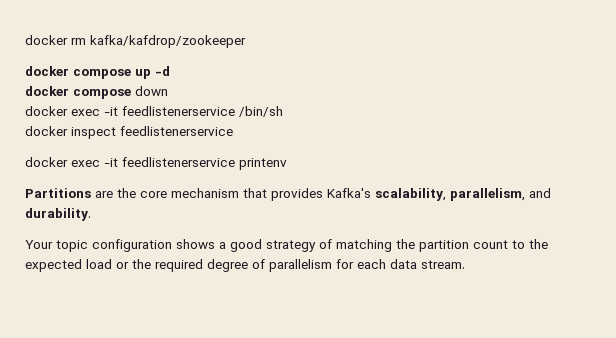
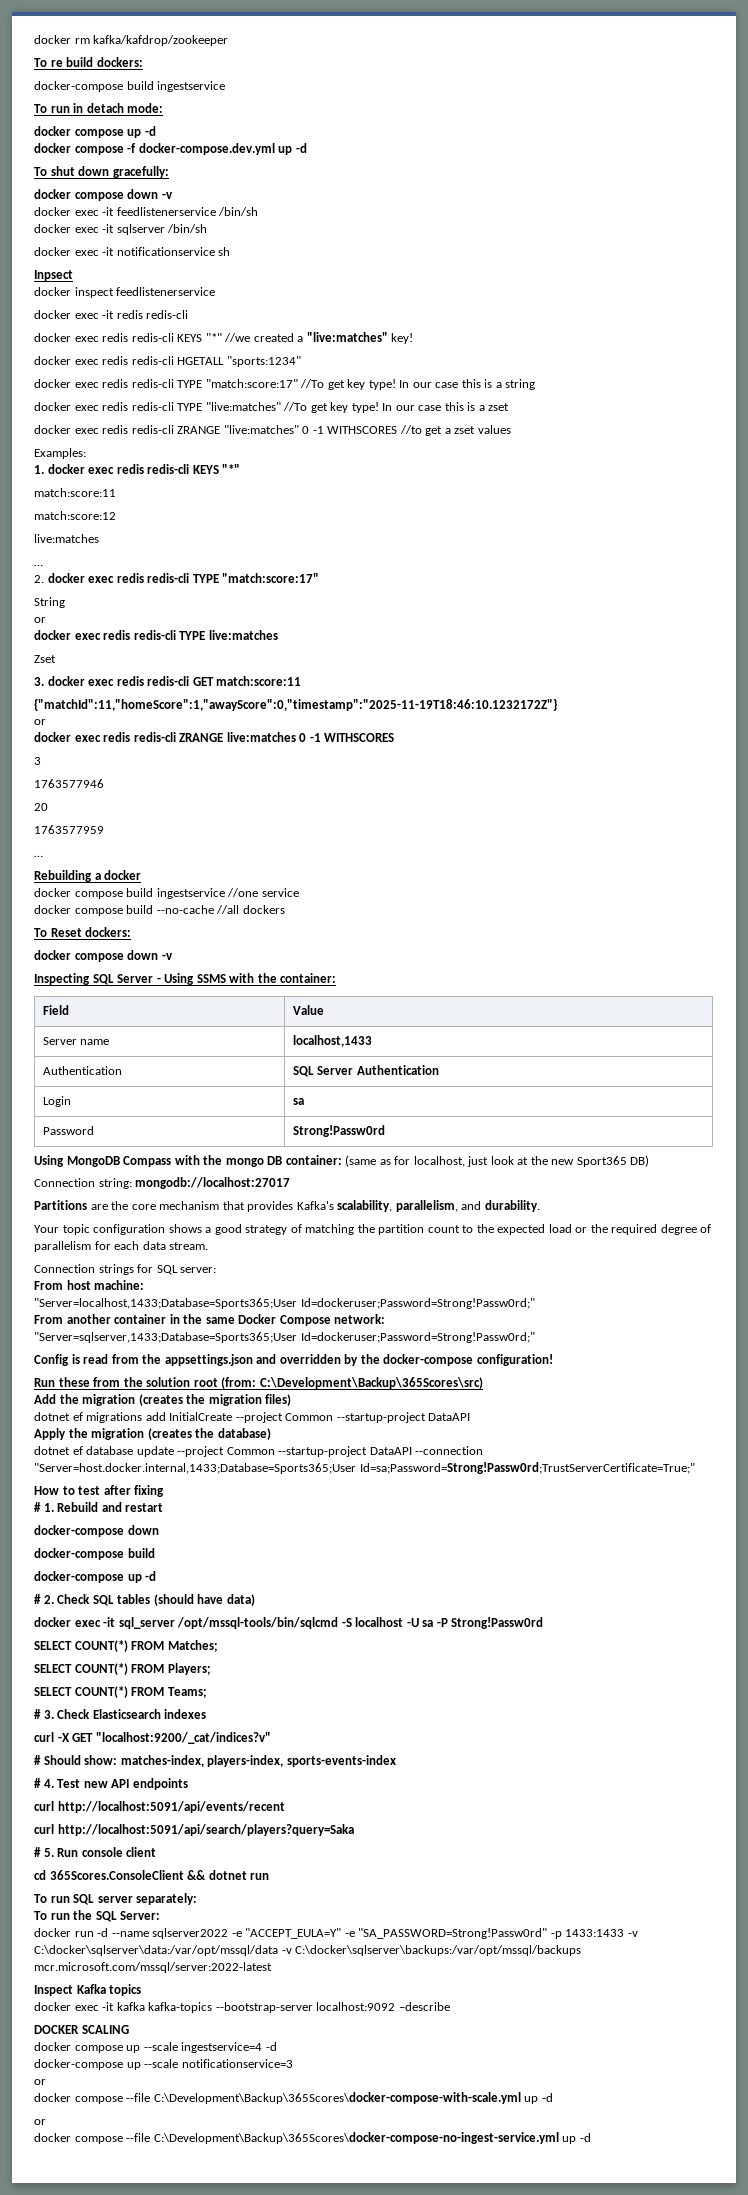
(246, 41) none -> [34,57,143,67] [34,81,226,92] [34,103,164,113] // To re build dockers: // docker-compose build ingestservice // To run in detach mode:
[135,86,168,96] down -> [127,143,307,155] [34,166,169,178] [34,189,173,201] -f docker-compose.dev.yml up -d // To shut down gracefully: // docker compose down -v
(283, 111) none -> [34,224,208,235] [34,247,231,256] [34,270,73,281] // docker exec -it sqlserver /bin/sh // docker exec -it notificationservice sh // Inpsect
[122,157,287,170] feedlistenerservice printenv -> [116,310,189,319] [34,332,414,344] [34,356,301,367] [34,379,536,390] [34,402,510,413] [34,425,511,436] [34,448,86,459] [34,464,241,474] [34,488,116,497] [34,511,116,520] [34,534,99,543] [34,564,43,566] [34,573,320,583] [34,597,65,608] [34,617,46,623] [34,630,278,640] [34,655,56,663] [34,676,302,686] [34,698,557,711] [34,719,46,725] [34,732,395,742] [34,757,41,765] [34,779,104,788] [34,803,48,811] [34,825,104,834] [34,855,43,857] [34,870,142,882] [34,888,299,899] [34,905,285,916] [34,927,132,937] [34,950,173,962] [34,973,337,985] [42,1005,69,1015] [292,1005,324,1015] [42,1037,110,1045] [292,1035,372,1047] [42,1066,122,1075] [292,1065,439,1077] [42,1096,71,1107] [292,1098,304,1105] [42,1126,94,1135] [292,1125,385,1137] [34,1155,650,1167] [34,1177,291,1189] redis redis-cli // docker exec redis redis-cli KEYS "*" //we created a "live:matches" key! // docker exec redis redis-cli HGETALL "sports:1234" // docker exec redis redis-cli TYPE "match:score:17" //To get key type! In our case this is a string // docker exec redis redis-cli TYPE "live:matches" //To get key type! In our case this is a zset // docker exec redis redis-cli ZRANGE "live:matches" 0 -1 WITHSCORES //to get a zset values // Examples: // 1. docker exec redis redis-cli KEYS "*" // match:score:11 // match:score:12 // live:matches // … // 2. docker exec redis redis-cli TYPE "match:score:17" // String // or // docker exec redis redis-cli TYPE live:matches // Zset // 3. docker exec redis redis-cli GET match:score:11 // {"matchId":11,"homeScore":1,"awayScore":0,"timestamp":"2025-11-19T18:46:10.1232172Z"} // or // docker exec redis redis-cli ZRANGE live:matches 0 -1 WITHSCORES // 3 // 1763577946 // 20 // 1763577959 // … // Rebuilding a docker // docker compose build ingestservice //one service // docker compose build --no-cache //all dockers // To Reset dockers: // docker compose down -v // Inspecting SQL Server - Using SSMS with the container: // Field | Value // Server name | localhost,1433 // Authentication | SQL Server Authentication // Login | sa // Password | Strong!Passw0rd // Using MongoDB Compass with the mongo DB container: (same as for localhost, just look at the new Sport365 DB) // Connection string: mongodb://localhost:27017
(465, 264) none -> [34,1264,217,1275] [34,1280,145,1290] [34,1298,535,1309] [34,1314,386,1326] [34,1332,535,1343] [34,1354,553,1366] [34,1377,483,1389] [34,1394,292,1406] [34,1412,471,1423] [34,1428,271,1440] [34,1446,484,1457] [34,1462,695,1474] [34,1485,165,1497] [34,1502,164,1512] [34,1525,159,1537] [34,1548,155,1560] [34,1571,157,1583] [34,1594,255,1606] [34,1617,544,1629] [34,1640,218,1652] [34,1663,211,1675] [34,1686,207,1698] [34,1709,207,1719] [34,1732,271,1744] [34,1755,396,1767] [34,1778,188,1790] [34,1801,285,1813] [34,1824,354,1836] [34,1847,157,1857] [34,1870,270,1880] [34,1893,198,1905] [34,1910,161,1922] [34,1928,638,1939] [34,1945,582,1956] [34,1962,272,1973] [34,1984,142,1996] [34,2002,450,2013] [34,2025,129,2034] [34,2042,277,2053] [34,2059,293,2070] [34,2079,46,2085] [34,2092,553,2104] [34,2119,46,2125] [34,2132,591,2144] // Connection strings for SQL server: // From host machine: // "Server=localhost,1433;Database=Sports365;User Id=dockeruser;Password=Strong!Passw0rd;" // From another container in the same Docker Compose network: // "Server=sqlserver,1433;Database=Sports365;User Id=dockeruser;Password=Strong!Passw0rd;" // Config is read from the appsettings.json and overridden by the docker-compose configuration! // Run these from the solution root (from: C:\Development\Backup\365Scores\src) // Add the migration (creates the migration files) // dotnet ef migrations add InitialCreate --project Common --startup-project DataAPI // Apply the migration (creates the database) // dotnet ef database update --project Common --startup-project DataAPI --connection "Server=host.docker.internal,1433;Database=Sports365;User Id=sa;Password=Strong!Passw0rd;TrustServerCertificate=True;" // How to test after fixing // # 1. Rebuild and restart // docker-compose down // docker-compose build // docker-compose up -d // # 2. Check SQL tables (should have data) // docker exec -it sql_server /opt/mssql-tools/bin/sqlcmd -S localhost -U sa -P Strong!Passw0rd // SELECT COUNT(*) FROM Matches; // SELECT COUNT(*) FROM Players; // SELECT COUNT(*) FROM Teams; // # 3. Check Elasticsearch indexes // curl -X GET "localhost:9200/_cat/indices?v" // # Should show: matches-index, players-index, sports-events-index // # 4. Test new API endpoints // curl http://localhost:5091/api/events/recent // curl http://localhost:5091/api/search/players?query=Saka // # 5. Run console client // cd 365Scores.ConsoleClient && dotnet run // To run SQL server separately: // To run the SQL Server: // docker run -d --name sqlserver2022 -e "ACCEPT_EULA=Y" -e "SA_PASSWORD=Strong!Passw0rd" -p 1433:1433 -v C:\docker\sqlserver\data:/var/opt/mssql/data -v C:\docker\sqlserver\backups:/var/opt/mssql/backups mcr.microsoft.com/mssql/server:2022-latest // Inspect Kafka topics // docker exec -it kafka kafka-topics --bootstrap-server localhost:9092 –describe // DOCKER SCALING // docker compose up --scale ingestservice=4 -d // docker-compose up --scale notificationservice=3 // or // docker compose --file C:\Development\Backup\365Scores\docker-compose-with-scale.yml up -d // or // docker compose --file C:\Development\Backup\365Scores\docker-compose-no-ingest-service.yml up -d

